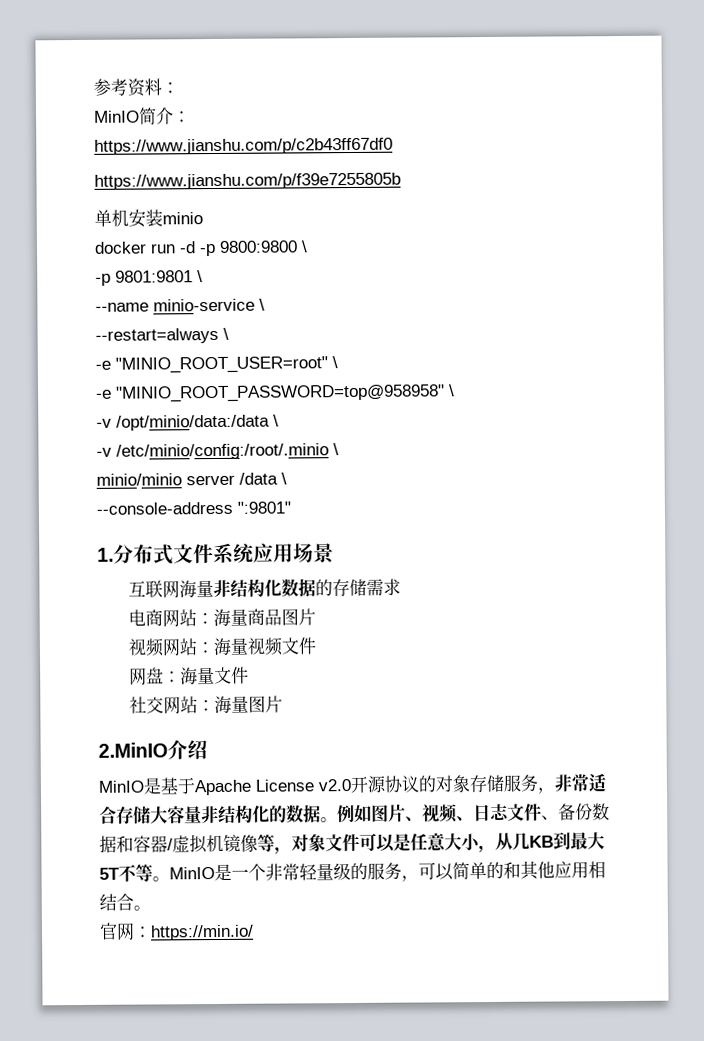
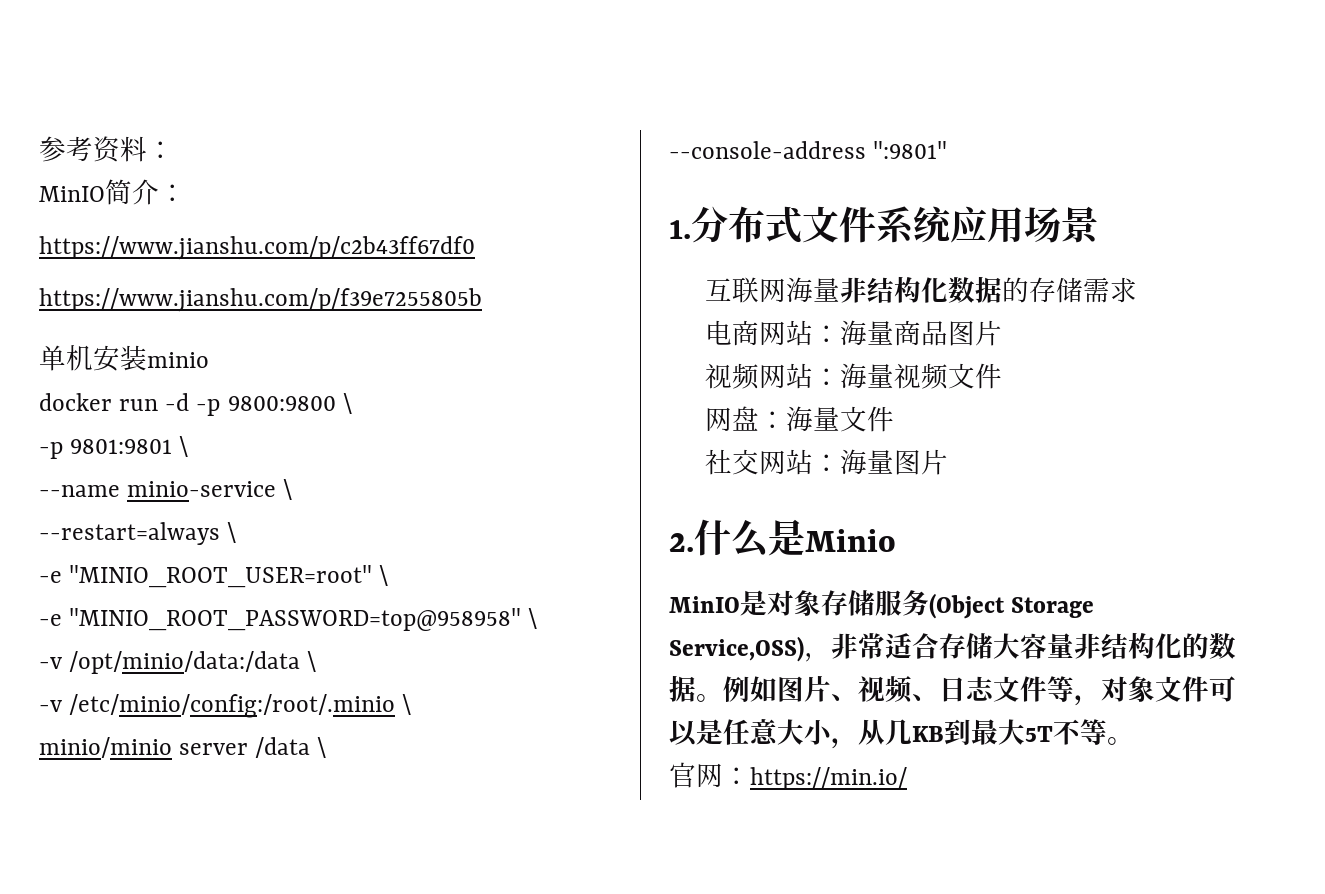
[98,740,208,760] [98,774,538,796] 2.MinIO介绍 // MinIO是基于Apache License v2.0开源协议的对象存储服务 -> [669,519,896,558] [669,590,1095,619] [669,636,804,662] 2.什么是Minio // MinIO是对象存储服务(Object Storage Service,OSS)
[541,803,610,821] [99,833,258,854] 、备份数据和容器/虚拟机镜像 -> (1047, 689) none
[169,860,606,882] [99,893,151,911] MinIO是一个非常轻量级的服务，可以简单的和其他应用相结合。 -> (1134, 741) none

